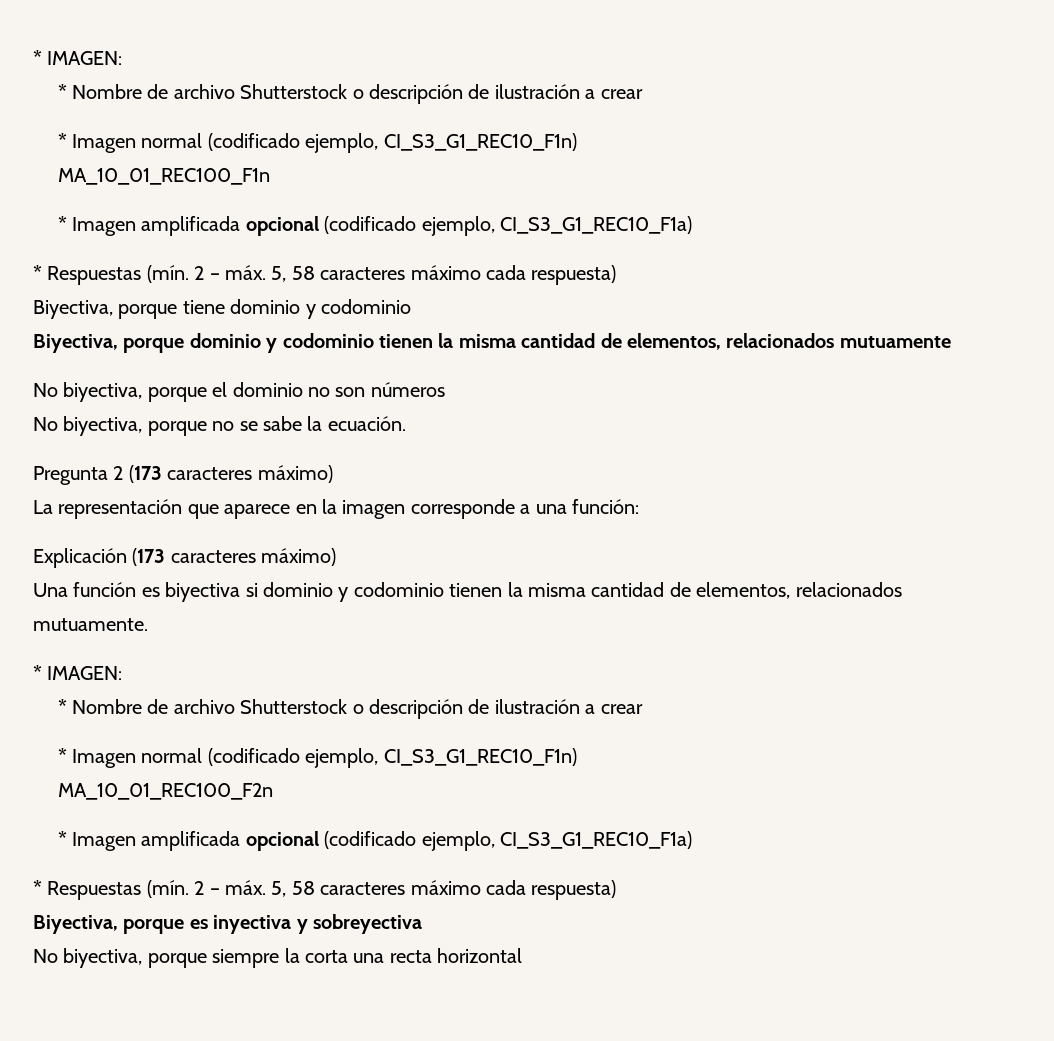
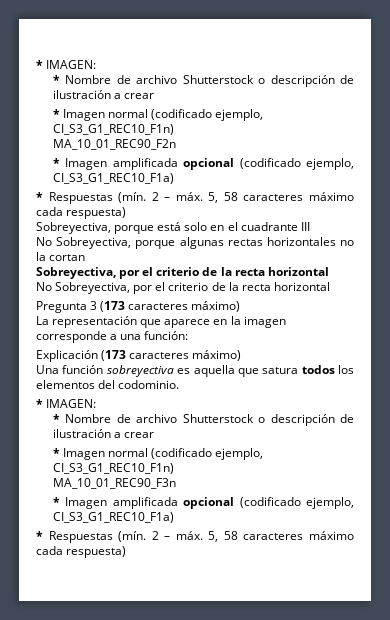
[57,168,270,185] MA_10_01_REC100_F1n -> [52,139,176,150] MA_10_01_REC90_F2n
[33,299,411,319] [33,333,951,353] [33,382,445,402] [33,416,406,436] Biyectiva, porque tiene dominio y codominio // Biyectiva, porque dominio y codominio tienen la misma cantidad de elementos, relacionados mutuamente // No biyectiva, porque el dominio no son números // No biyectiva, porque no se sabe la ecuación. -> [36,222,310,234] [36,237,354,249] [36,252,86,261] [36,267,329,279] [36,282,330,294] Sobreyectiva, porque está solo en el cuadrante III // No Sobreyectiva, porque algunas rectas horizontales no la cortan // Sobreyectiva, por el criterio de la recta horizontal // No Sobreyectiva, por el criterio de la recta horizontal
[113,466,124,480] 2 -> [90,301,98,310] 3
[141,582,902,602] [33,618,148,631] es biyectiva si dominio y codominio tienen la misma cantidad de elementos, relacionados mutuamente. -> [106,365,354,377] [36,380,180,389] sobreyectiva es aquella que satura todos los elementos del codominio.
[57,783,273,800] MA_10_01_REC100_F2n -> [52,478,176,489] MA_10_01_REC90_F3n
[33,914,422,934] [33,948,523,968] // Biyectiva, porque es inyectiva y sobreyectiva // No biyectiva, porque siempre la corta una recta horizontal -> (127, 552) none

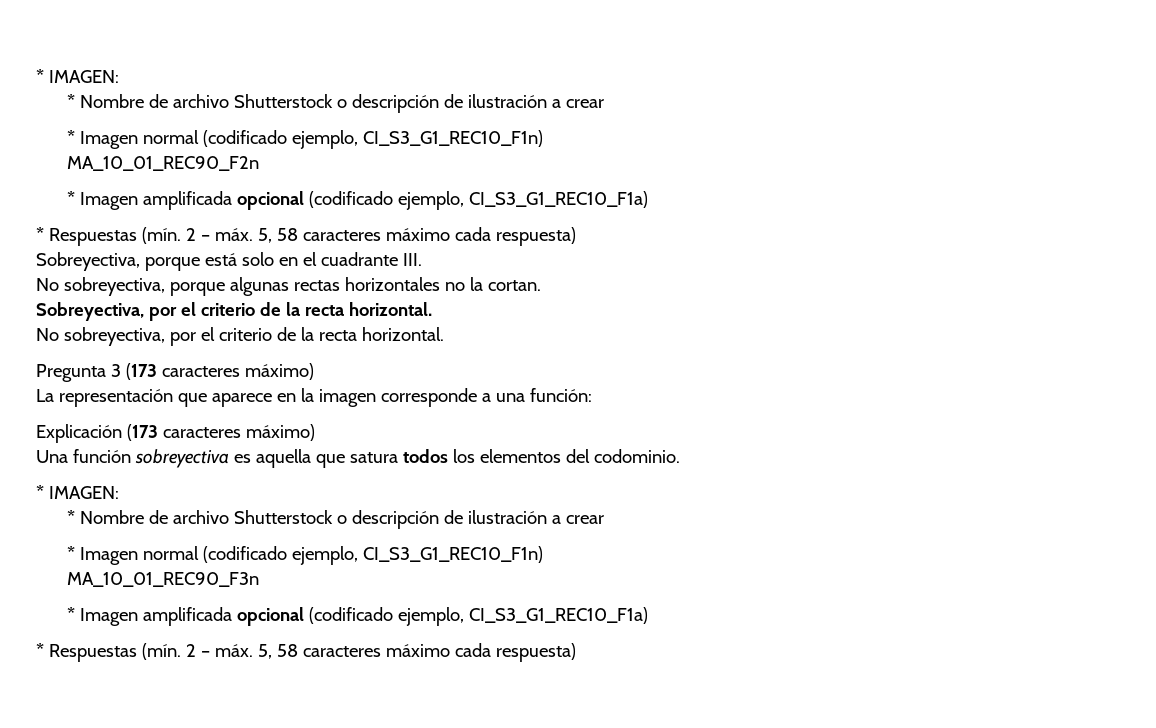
[300,222,310,231] [36,237,132,249] III // No Sobreyectiva, -> [402,253,422,266] [36,277,165,296] III. // No sobreyectiva,
[49,254,86,261] [36,267,329,279] [36,282,330,294] cortan // Sobreyectiva, por el criterio de la recta horizontal // No Sobreyectiva, por el criterio de la recta horizontal -> [487,280,541,291] [36,302,432,321] [36,327,444,346] cortan. // Sobreyectiva, por el criterio de la recta horizontal. // No sobreyectiva, por el criterio de la recta horizontal.

